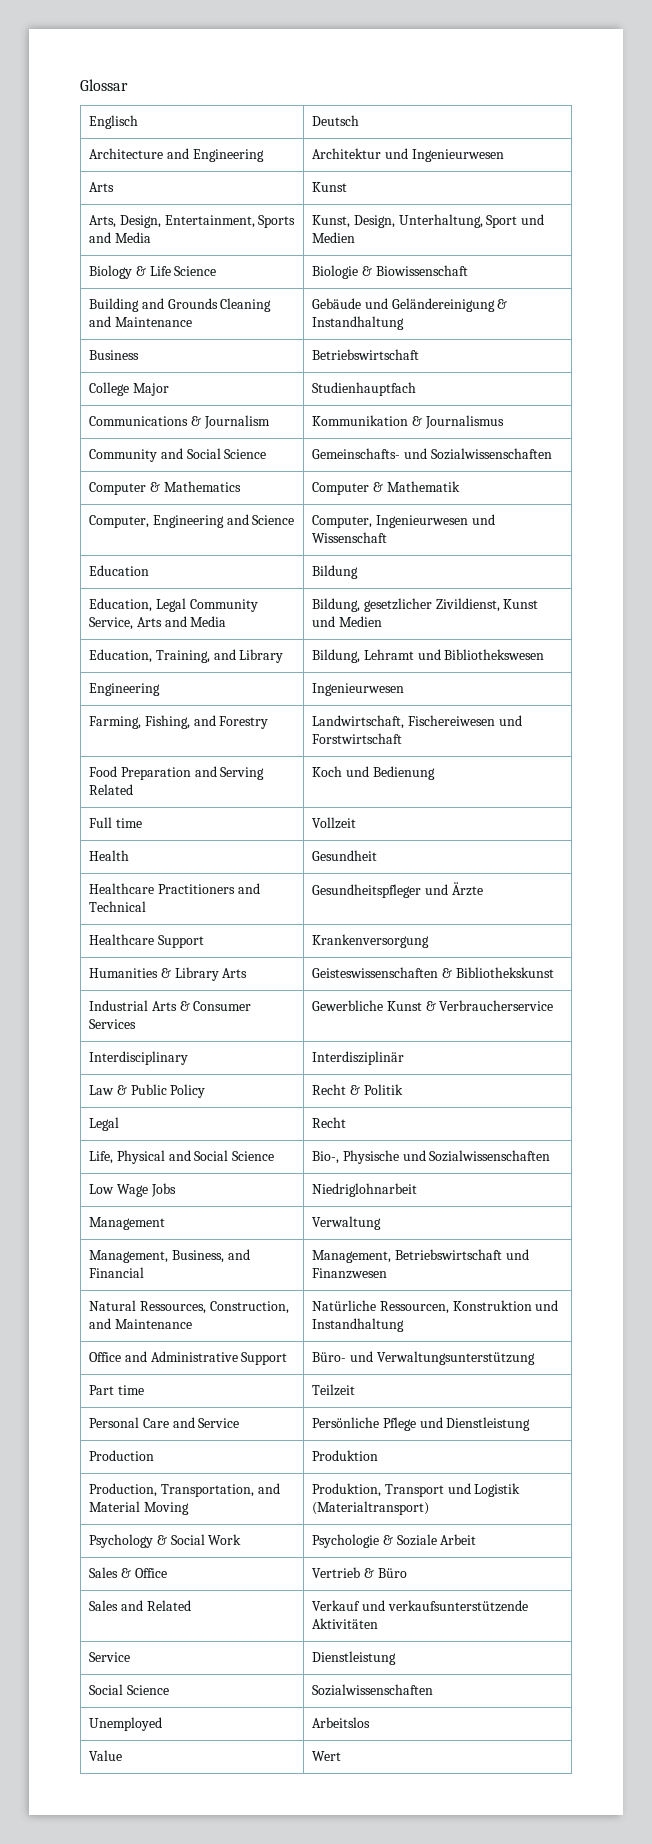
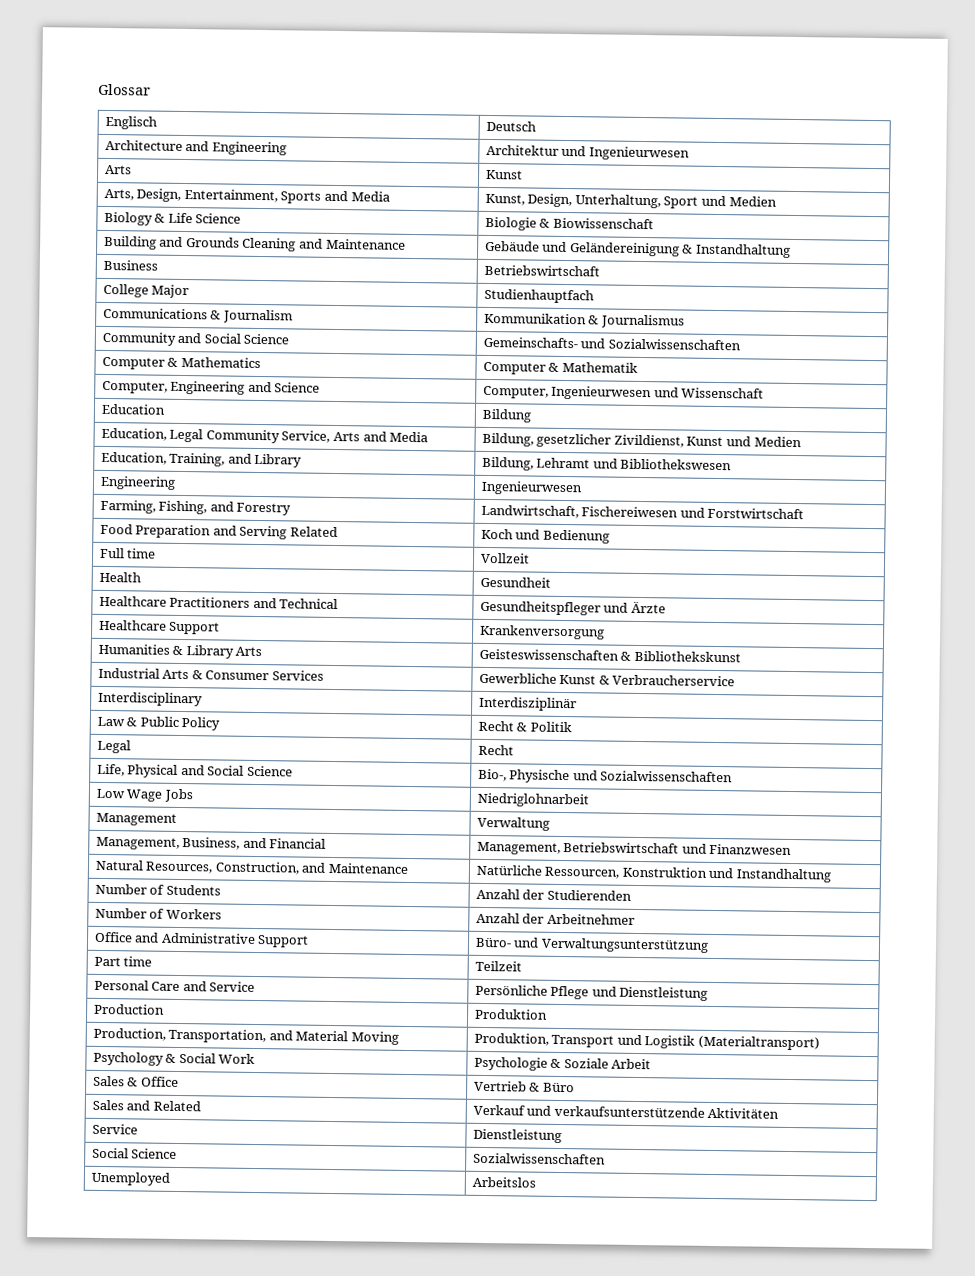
[139,1301,206,1314] Ressources, -> [145,861,214,874] Resources,
(404, 1325) none -> [94,883,221,896] [475,888,632,901] [94,907,222,920] [475,912,635,925] // Number of Students | Anzahl der Studierenden // Number of Workers | Anzahl der Arbeitnehmer
[88,1750,122,1761] [311,1751,341,1761] // Value | Wert -> (536, 1182) none

